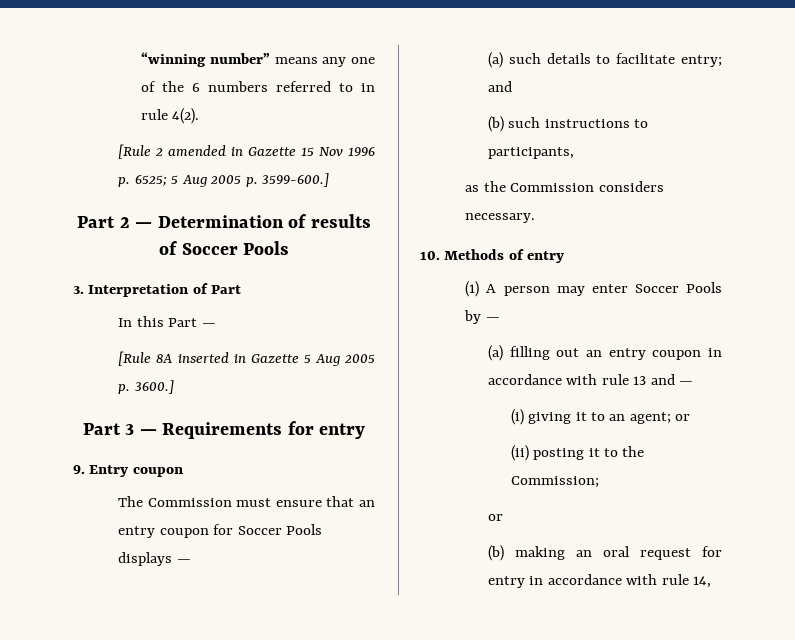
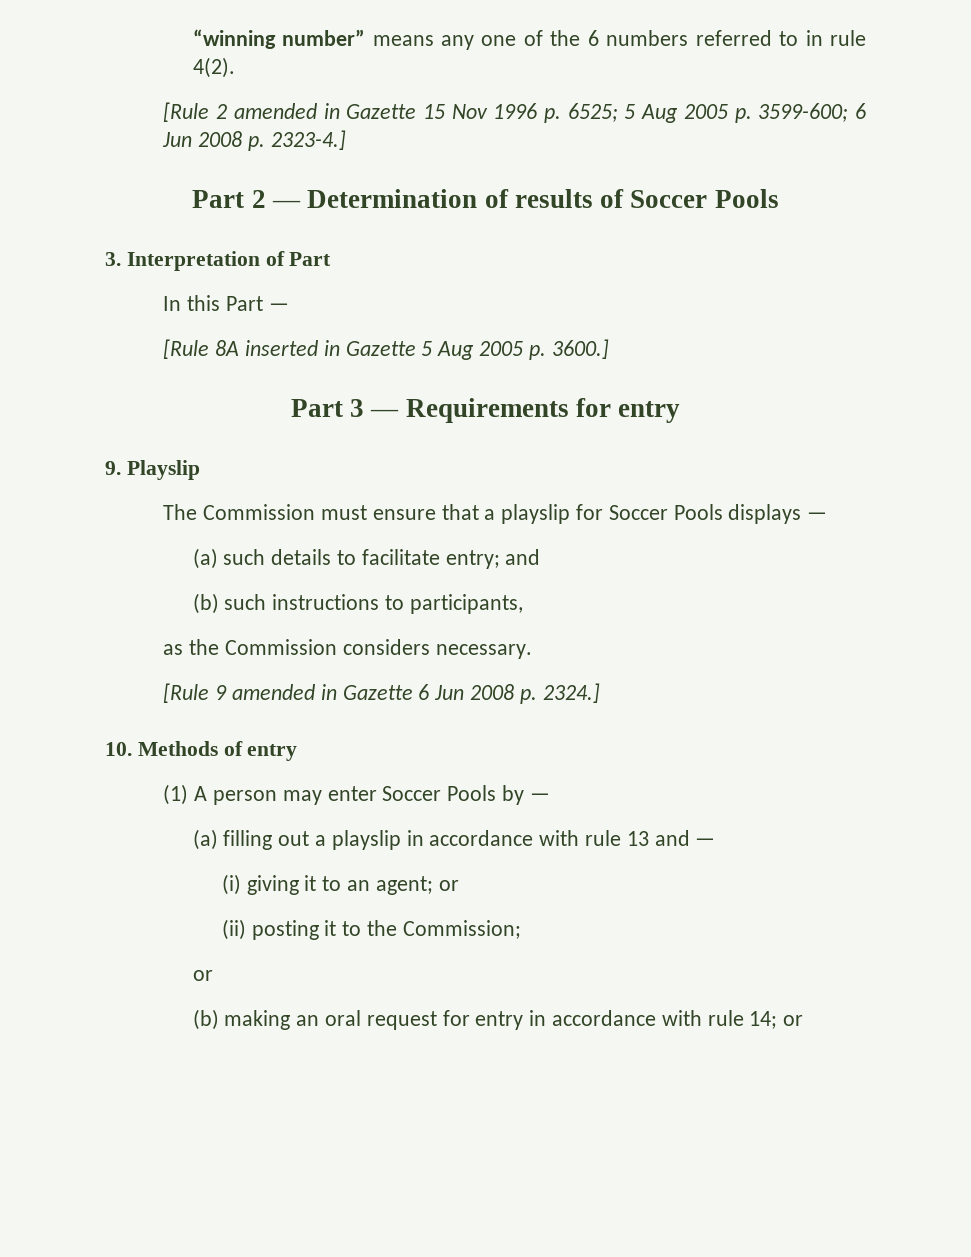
[262,173,330,187] 3599-600.] -> [758,103,866,122] [162,130,346,151] 3599-600; 6 Jun 2008 p. 2323-4.]
[89,465,183,477] Entry coupon -> [126,460,200,480] Playslip
[359,500,375,507] [118,526,209,538] an entry coupon -> [484,504,571,524] a playslip
(536, 218) none -> [163,683,600,704] // [Rule 9 amended in Gazette 6 Jun 2008 p. 2324.]
[586,348,702,360] an entry coupon -> [315,830,401,850] a playslip
[693,576,712,588] 14, -> [749,1011,804,1029] 14; or

